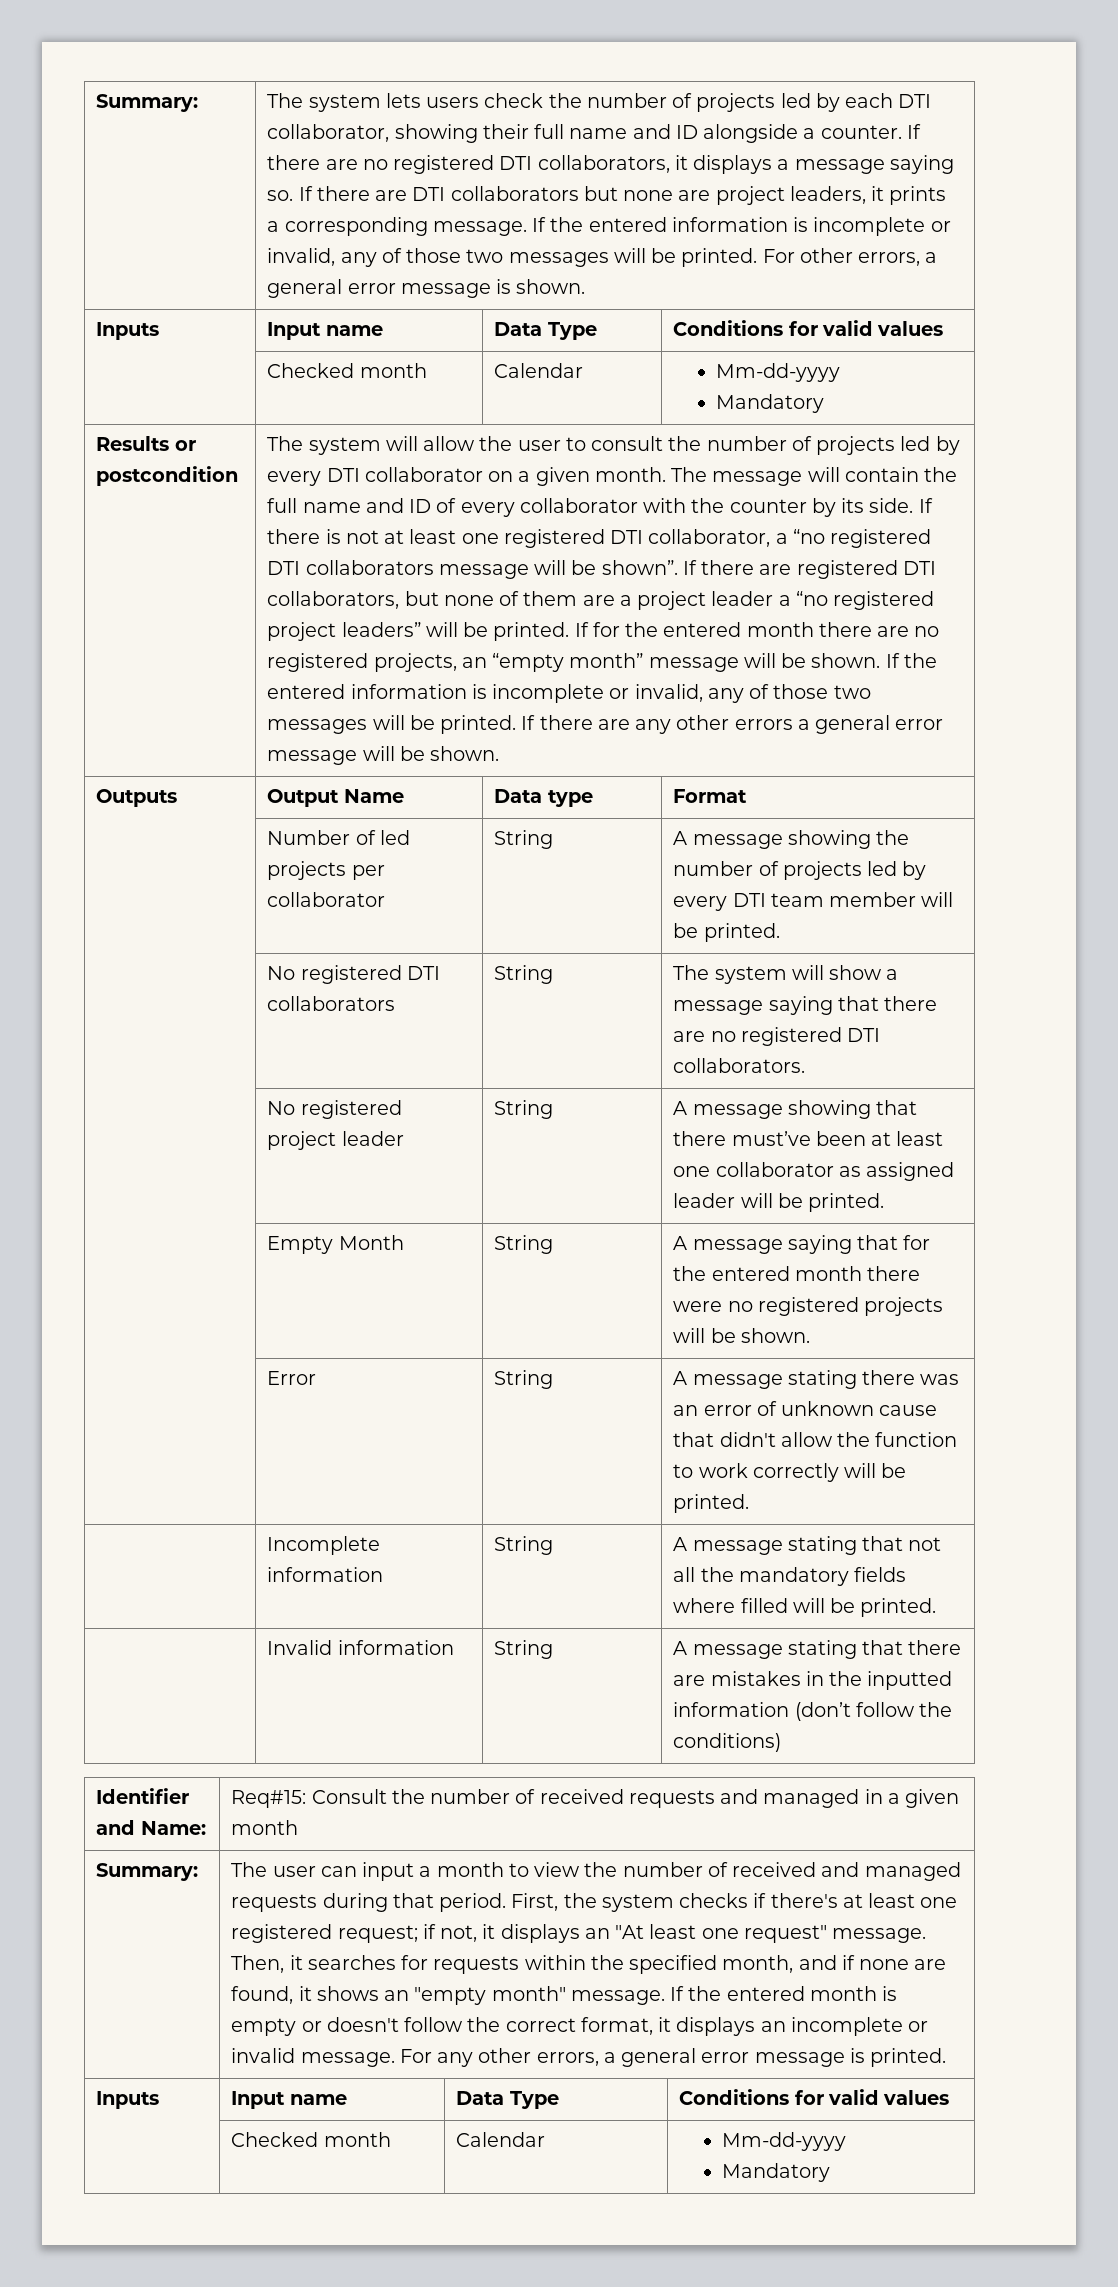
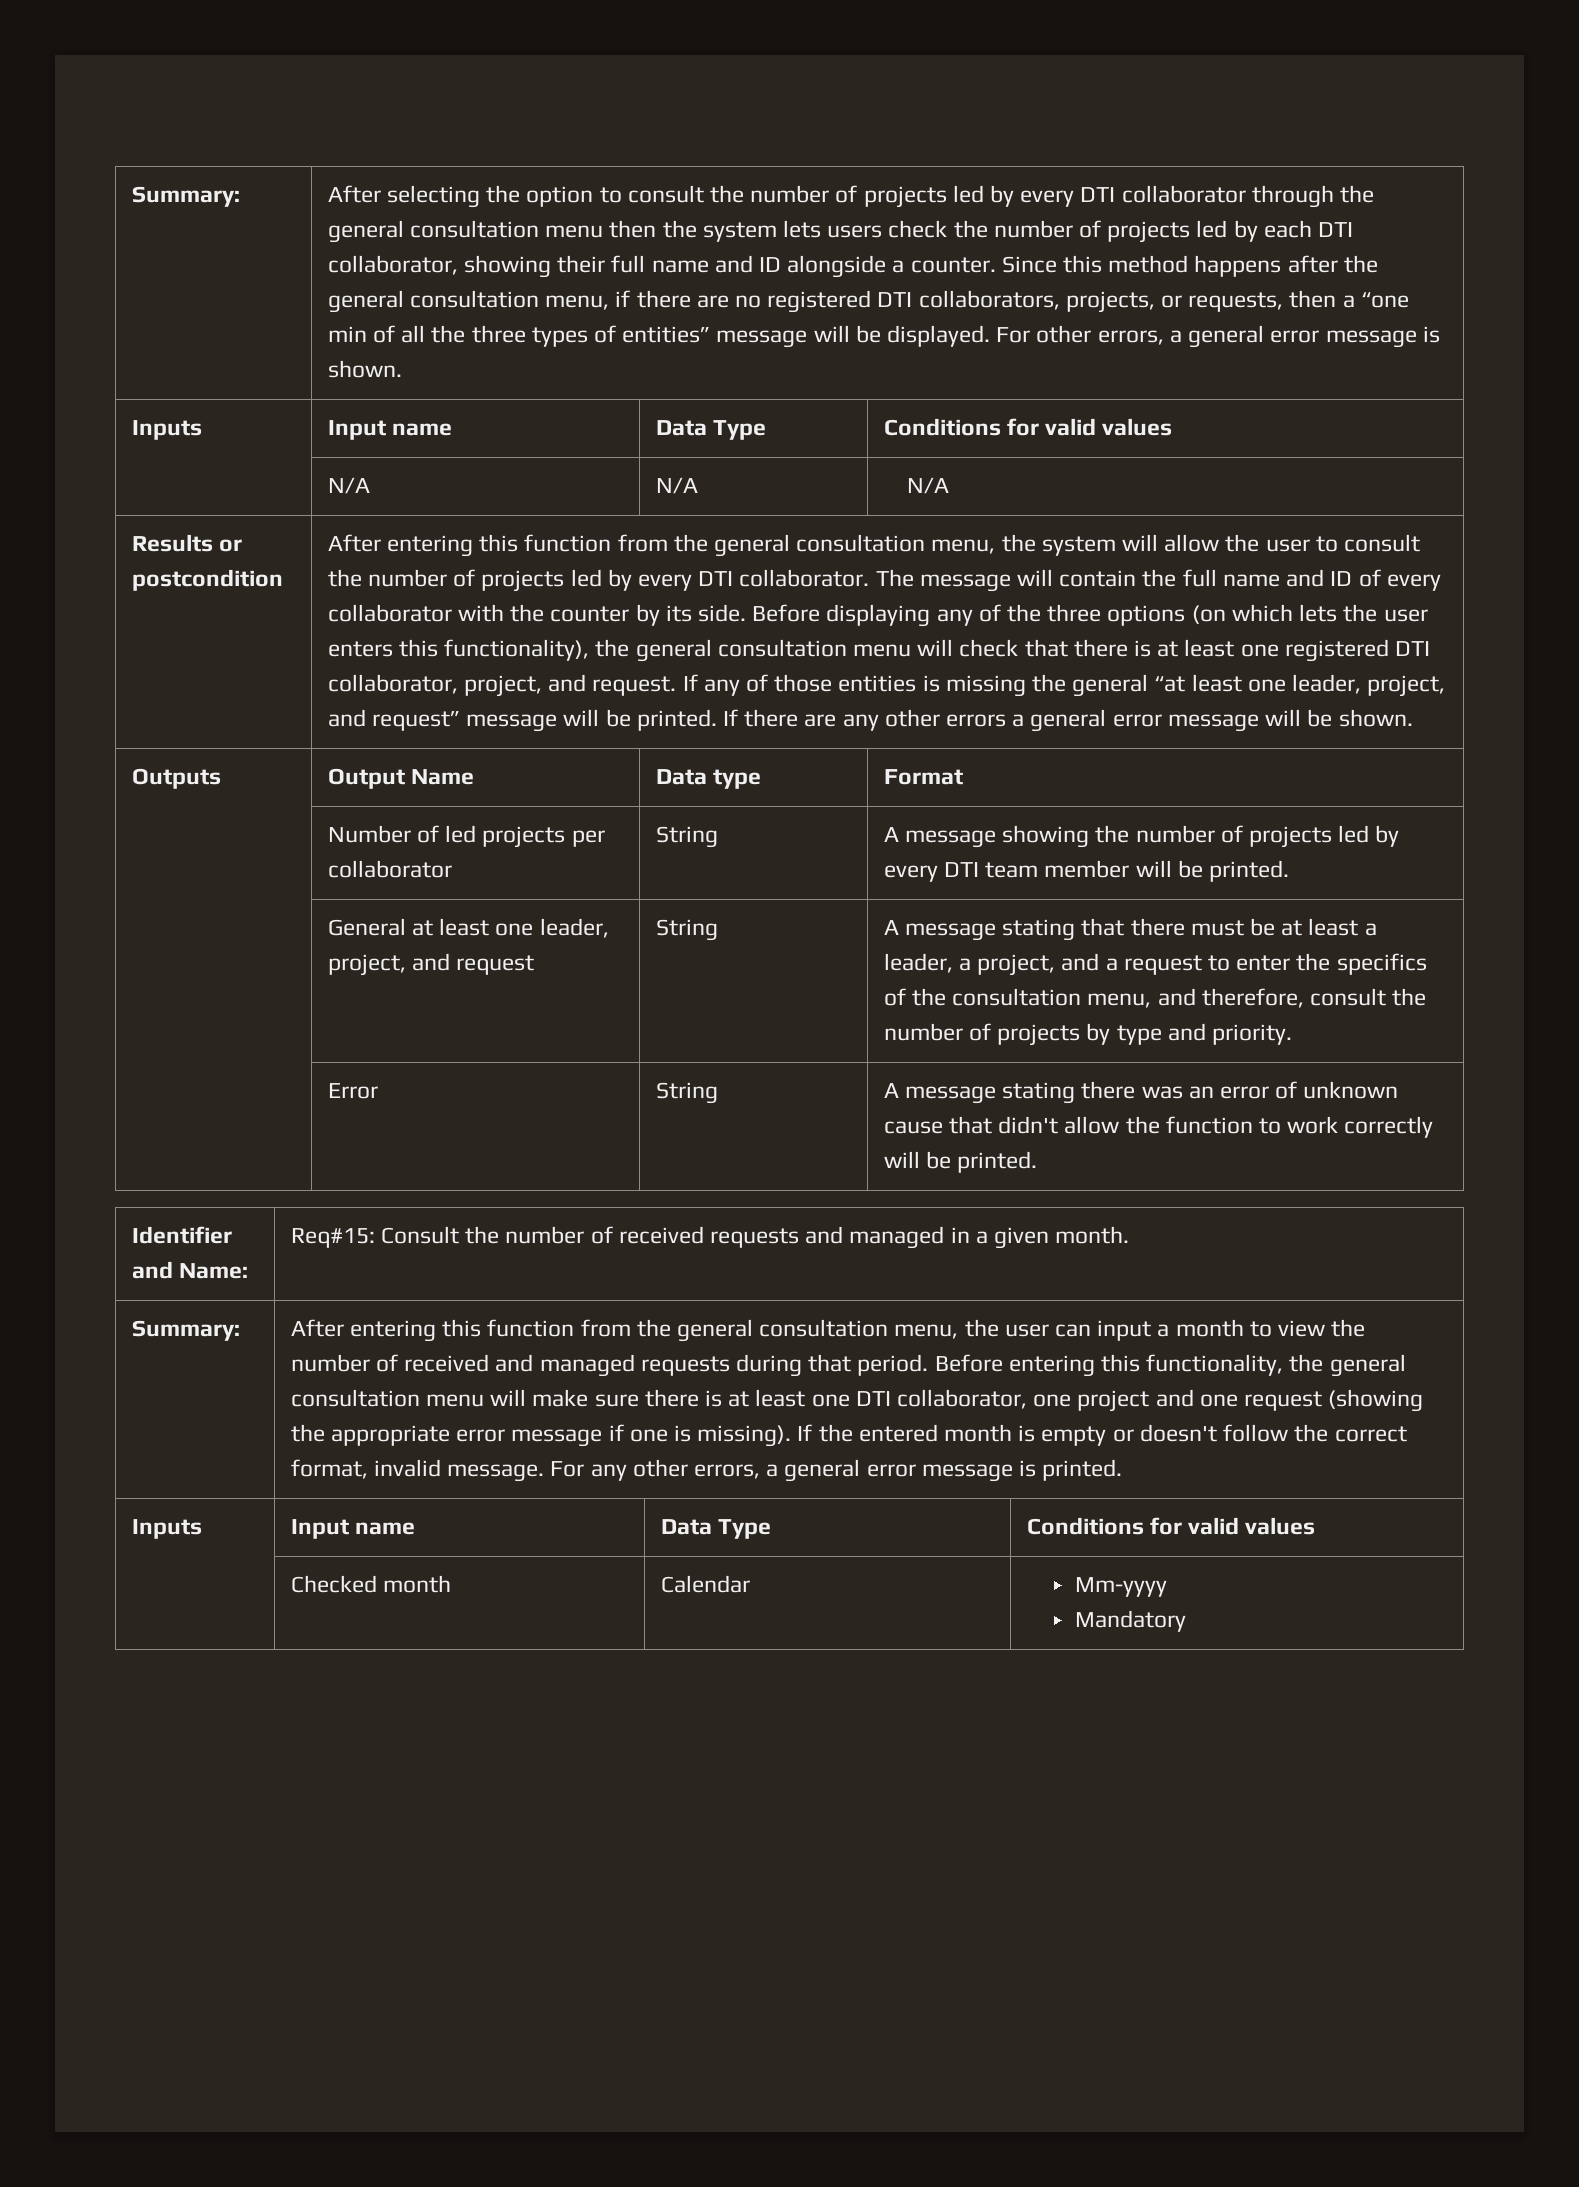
[96,94,199,112] [267,93,304,108] Summary: | The -> [131,186,240,207] [327,185,1375,208] [327,220,697,243] Summary: | After selecting the option to consult the number of projects led by every DTI collaborator through the general consultation menu then the
[906,124,921,139] If -> [1001,255,1378,277] [327,290,631,313] Since this method happens after the general consultation menu, if
[674,155,954,174] [267,186,947,205] [267,217,951,236] [267,248,758,267] it displays a message saying so. If there are DTI collaborators but none are project leaders, it prints a corresponding message. If the entered information is incomplete or invalid, any of those two messages will be printed. -> [1065,290,1409,313] [327,325,991,348] projects, or requests, then a “one min of all the three types of entities” message will be displayed.
[267,363,427,378] [494,363,584,378] [715,363,840,382] [715,394,824,413] [96,436,196,451] [96,466,239,486] [267,436,304,451] Checked month | Calendar | Mm-dd-yyyy // Mandatory // Results or postcondition | The -> [327,477,370,494] [655,477,698,494] [906,477,949,494] [131,534,242,552] [131,569,283,591] [327,534,1036,557] N/A | N/A | N/A // Results or postcondition | After entering this function from the general consultation menu, the
[364,467,666,486] collaborator on a given month. -> [739,569,870,587] collaborator.
[918,498,933,513] [267,529,379,544] If there is not -> [752,604,1428,627] [327,639,1152,662] Before displaying any of the three options (on which lets the user enters this functionality), the general consultation menu will check that there is
[775,529,932,548] [267,560,936,579] [267,591,935,610] [267,622,940,641] [267,653,937,672] [267,684,871,703] [267,719,368,734] a “no registered DTI collaborators message will be shown”. If there are registered DTI collaborators, but none of them are a project leader a “no registered project leaders” will be printed. If for the entered month there are no registered projects, an “empty month” message will be shown. If the entered information is incomplete or invalid, any of those two messages -> [463,674,1446,697] [327,709,558,732] project, and request. If any of those entities is missing the general “at least one leader, project, and request” message
[267,965,440,984] [267,996,396,1011] [494,965,554,984] [673,965,899,984] [673,996,938,1015] [673,1027,881,1046] [673,1058,806,1073] [267,1100,402,1119] [267,1131,404,1150] [494,1100,554,1119] [673,1100,918,1119] [673,1131,944,1146] [673,1162,955,1181] [673,1193,885,1212] [267,1235,404,1254] [494,1235,554,1254] [673,1235,931,1254] [673,1266,921,1281] [673,1297,944,1316] [673,1328,810,1343] No registered DTI collaborators | String | The system will show a message saying that there are no registered DTI collaborators. // | No registered project leader | String | A message showing that there must’ve been at least one collaborator as assigned leader will be printed. // | Empty Month | String | A message saying that for the entered month there were no registered projects will be shown. -> [327,918,609,938] [327,953,535,976] [655,919,718,941] [883,918,1377,941] [883,953,1427,976] [883,988,1427,1008] [883,1023,1293,1046] General at least one leader, project, and request | String | A message stating that there must be at least a leader, a project, and a request to enter the specifics of the consultation menu, and therefore, consult the number of projects by type and priority.
[267,1536,381,1555] [267,1567,384,1582] [494,1536,554,1555] [673,1536,942,1555] [673,1567,907,1586] [673,1598,937,1617] [267,1640,454,1655] [494,1640,554,1659] [673,1640,962,1659] [673,1671,953,1690] [673,1702,953,1721] [673,1733,782,1752] // | Incomplete information | String | A message stating that not all the mandatory fields where filled will be printed. // | Invalid information | String | A message stating that there are mistakes in the inputted information (don’t follow the conditions) -> (1038, 1162) none
[231,1820,299,1835] [96,1863,199,1881] [231,1862,268,1877] month // Summary: | The -> [1055,1226,1130,1244] [131,1320,240,1341] [290,1319,999,1342] month. // Summary: | After entering this function from the general consultation menu, the
[511,1893,958,1912] [231,1924,927,1943] [231,1955,947,1974] [231,1986,665,2005] First, the system checks if there's at least one registered request; if not, it displays an "At least one request" message. Then, it searches for requests within the specified month, and if none are found, it shows an "empty month" message. -> [934,1354,1406,1377] [290,1389,1424,1412] [290,1424,792,1447] Before entering this functionality, the general consultation menu will make sure there is at least one DTI collaborator, one project and one request (showing the appropriate error message if one is missing).
[658,2017,929,2036] it displays an incomplete or -> (368, 1469) none
[721,2132,846,2151] Mm-dd-yyyy -> [1074,1577,1167,1597] Mm-yyyy

